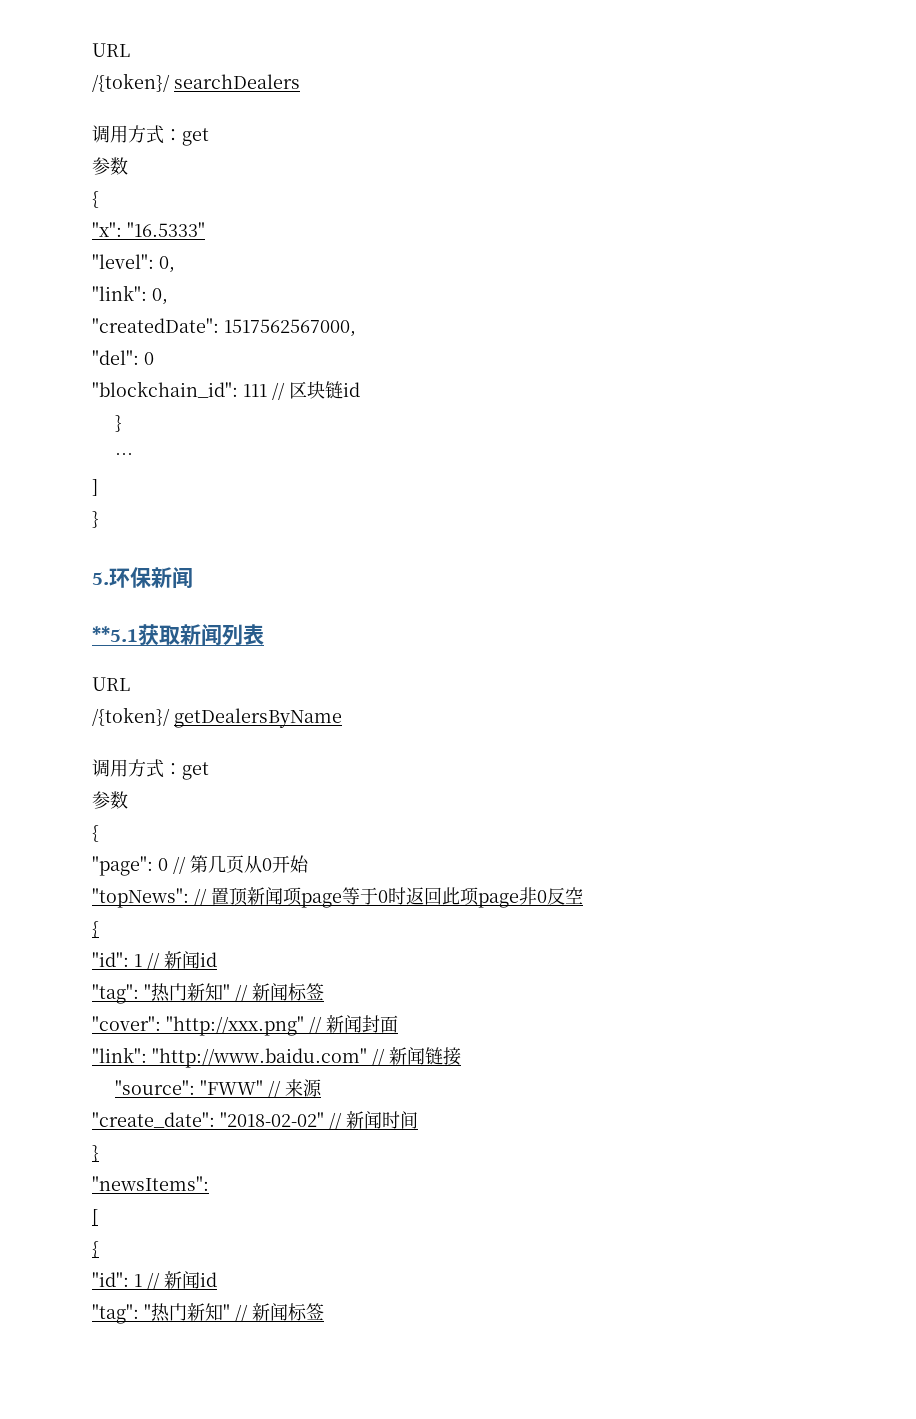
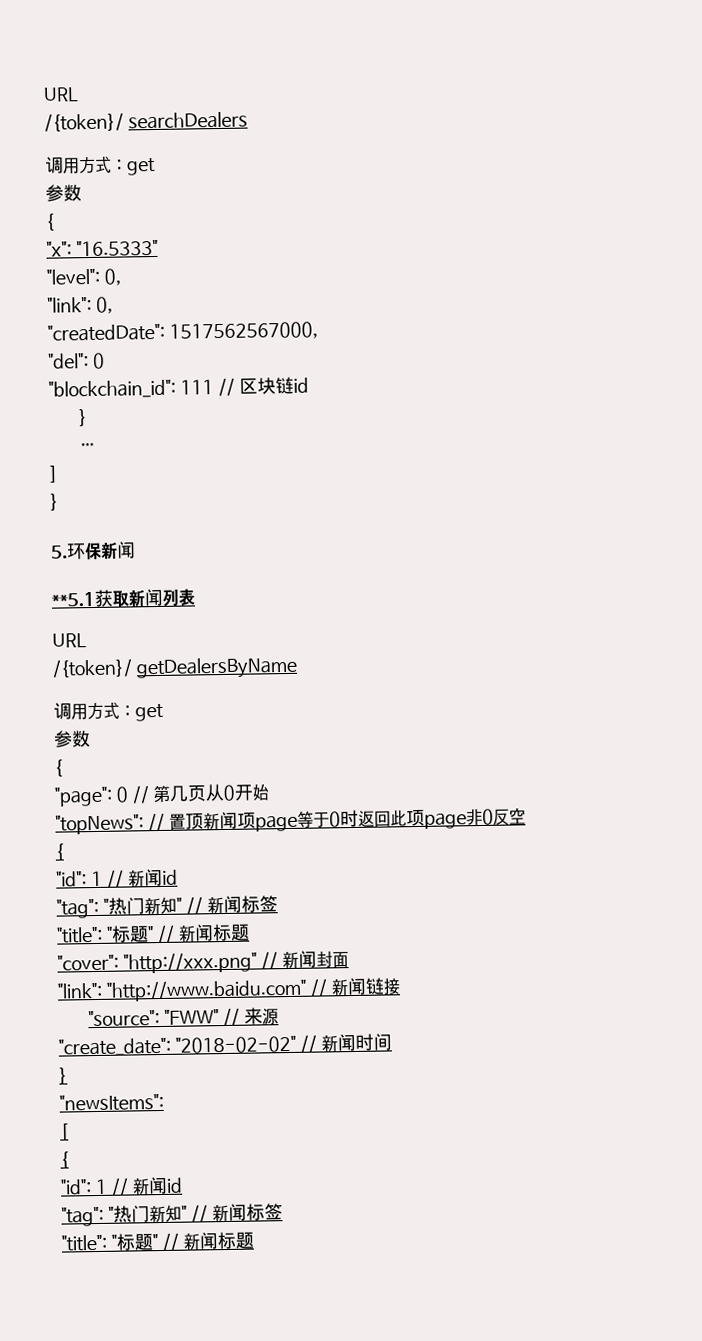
(324, 991) none -> [56,923,250,944] // "title": "标题" // 新闻标题
(324, 1311) none -> [61,1231,254,1252] // "title": "标题" // 新闻标题

